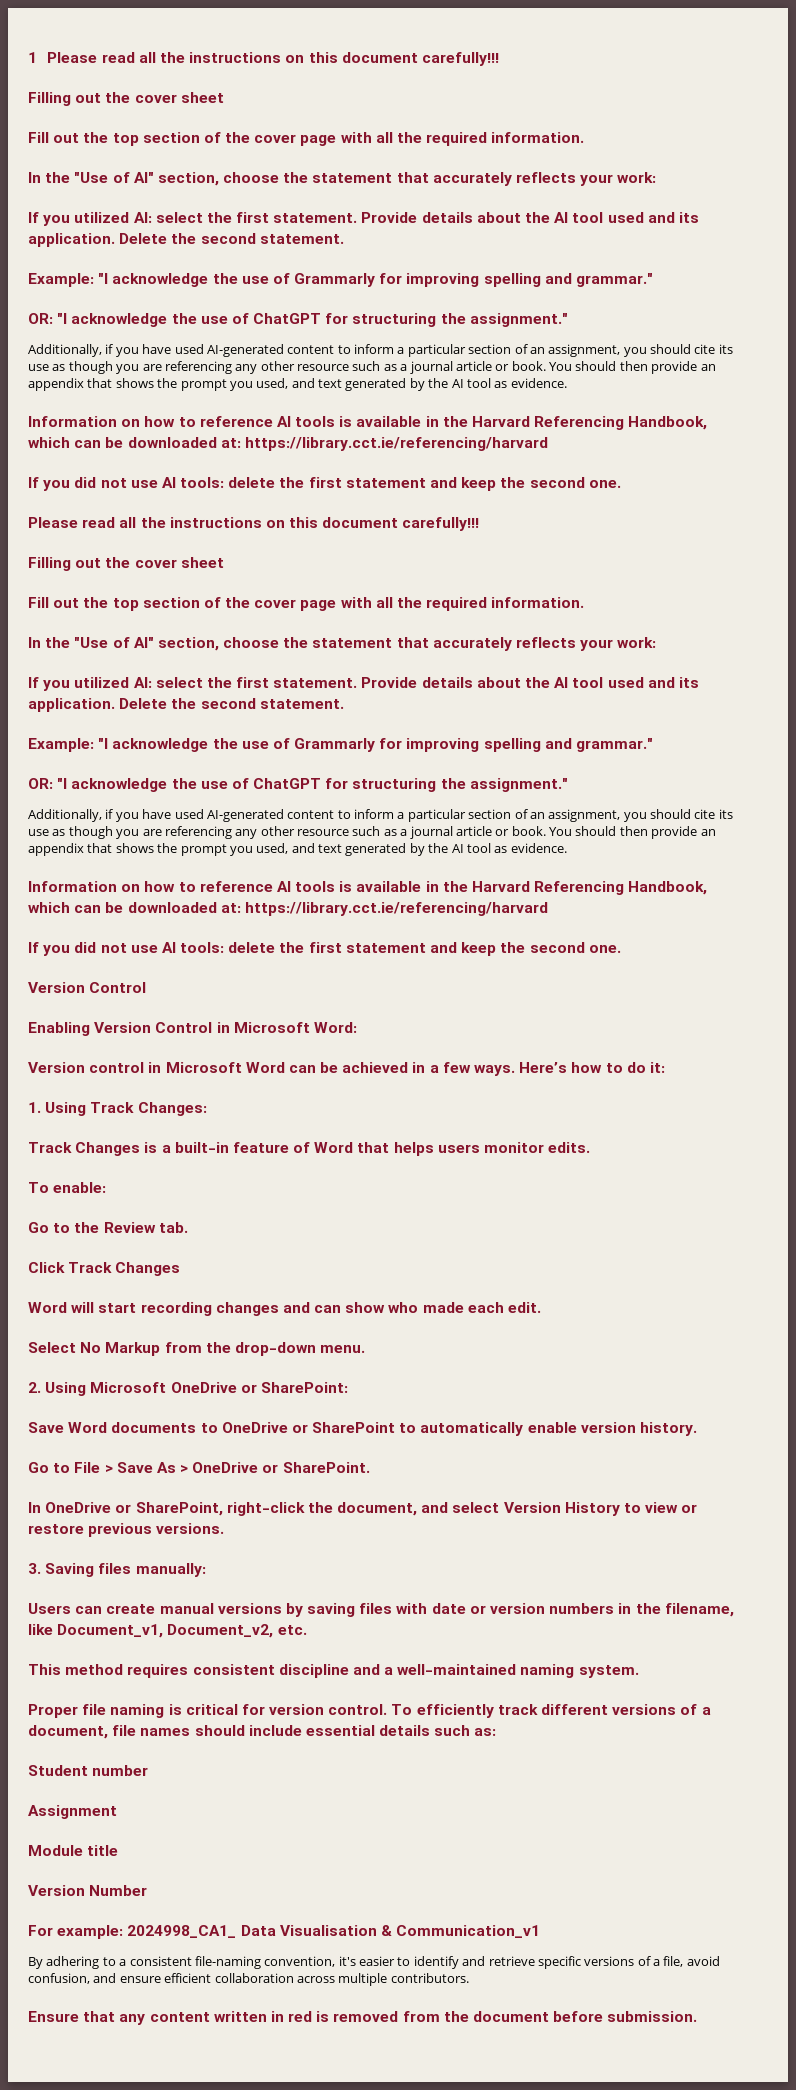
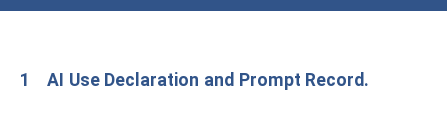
[47,52,499,66] [28,92,224,106] [28,132,585,146] [28,172,657,186] [28,212,699,226] [28,233,344,247] [28,273,654,287] [28,313,568,327] [28,344,733,357] [28,361,716,374] [28,378,567,391] [28,416,708,430] [28,437,548,451] [28,477,621,491] [28,517,480,531] [28,557,224,571] [28,597,585,611] [28,637,657,651] [28,677,699,691] [28,698,344,712] [28,738,654,752] [28,778,568,792] [28,809,733,822] [28,826,716,839] [28,843,567,856] [28,881,708,895] [28,902,548,916] [28,942,621,956] [28,982,147,993] [28,1022,357,1036] [28,1062,665,1076] [28,1102,207,1116] [28,1142,591,1156] [28,1182,107,1193] [28,1222,188,1233] [28,1262,181,1276] [28,1302,542,1316] [28,1342,366,1356] [28,1382,348,1396] [28,1422,698,1436] [28,1462,370,1473] [28,1502,698,1516] [28,1523,225,1537] [28,1563,206,1577] [28,1603,734,1617] [28,1624,307,1638] [28,1664,639,1678] [28,1704,711,1718] [28,1725,497,1739] [28,1765,149,1776] [28,1805,117,1819] [28,1845,119,1856] [28,1885,148,1896] [28,1925,541,1939] [28,1956,720,1969] [28,1973,469,1986] [28,2011,698,2025] Please read all the instructions on this document carefully!!! // Filling out the cover sheet // Fill out the top section of the cover page with all the required information. // In the "Use of AI" section, choose the statement that accurately reflects your work: // If you utilized AI: select the first statement. Provide details about the AI tool used and its application. Delete the second statement. // Example: "I acknowledge the use of Grammarly for improving spelling and grammar." // OR: "I acknowledge the use of ChatGPT for structuring the assignment." // Additionally, if you have used AI-generated content to inform a particular section of an assignment, you should cite its use as though you are referencing any other resource such as a journal article or book. You should then provide an appendix that shows the prompt you used, and text generated by the AI tool as evidence. // Information on how to reference AI tools is available in the Harvard Referencing Handbook, which can be downloaded at: https://library.cct.ie/referencing/harvard // If you did not use AI tools: delete the first statement and keep the second one. // Please read all the instructions on this document carefully!!! // Filling out the cover sheet // Fill out the top section of the cover page with all the required information. // In the "Use of AI" section, choose the statement that accurately reflects your work: // If you utilized AI: select the first statement. Provide details about the AI tool used and its application. Delete the second statement. // Example: "I acknowledge the use of Grammarly for improving spelling and grammar." // OR: "I acknowledge the use of ChatGPT for structuring the assignment." // Additionally, if you have used AI-generated content to inform a particular section of an assignment, you should cite its use as though you are referencing any other resource such as a journal article or book. You should then provide an appendix that shows the prompt you used, and text generated by the AI tool as evidence. // Information on how to reference AI tools is available in the Harvard Referencing Handbook, which can be downloaded at: https://library.cct.ie/referencing/harvard // If you did not use AI tools: delete the first statement and keep the second one. // Version Control // Enabling Version Control in Microsoft Word: // Version control in Microsoft Word can be achieved in a few ways. Here’s how to do it: // 1. Using Track Changes: // Track Changes is a built-in feature of Word that helps users monitor edits. // To enable: // Go to the Review tab. // Click Track Changes // Word will start recording changes and can show who made each edit. // Select No Markup from the drop-down menu. // 2. Using Microsoft OneDrive or SharePoint: // Save Word documents to OneDrive or SharePoint to automatically enable version history. // Go to File > Save As > OneDrive or SharePoint. // In OneDrive or SharePoint, right-click the document, and select Version History to view or restore previous versions. // 3. Saving files manually: // Users can create manual versions by saving files with date or version numbers in the filename, like Document_v1, Document_v2, etc. // This method requires consistent discipline and a well-maintained naming system. // Proper file naming is critical for version control. To efficiently track different versions of a document, file names should include essential details such as: // Student number // Assignment // Module title // Version Number // For example: 2024998_CA1_ Data Visualisation & Communication_v1 // By adhering to a consistent file-naming convention, it's easier to identify and retrieve specific versions of a file, avoid confusion, and ensure efficient collaboration across multiple contributors. // Ensure that any content written in red is removed from the document before submission. -> [46,72,370,90] AI Use Declaration and Prompt Record.

